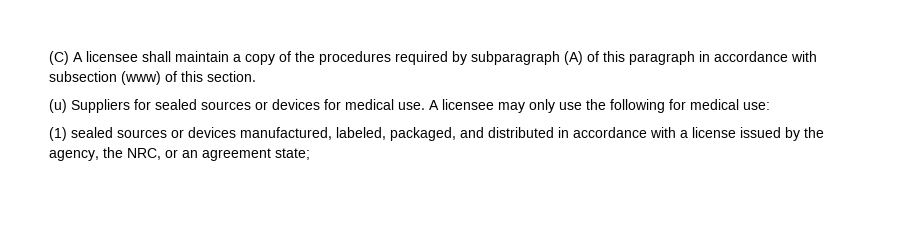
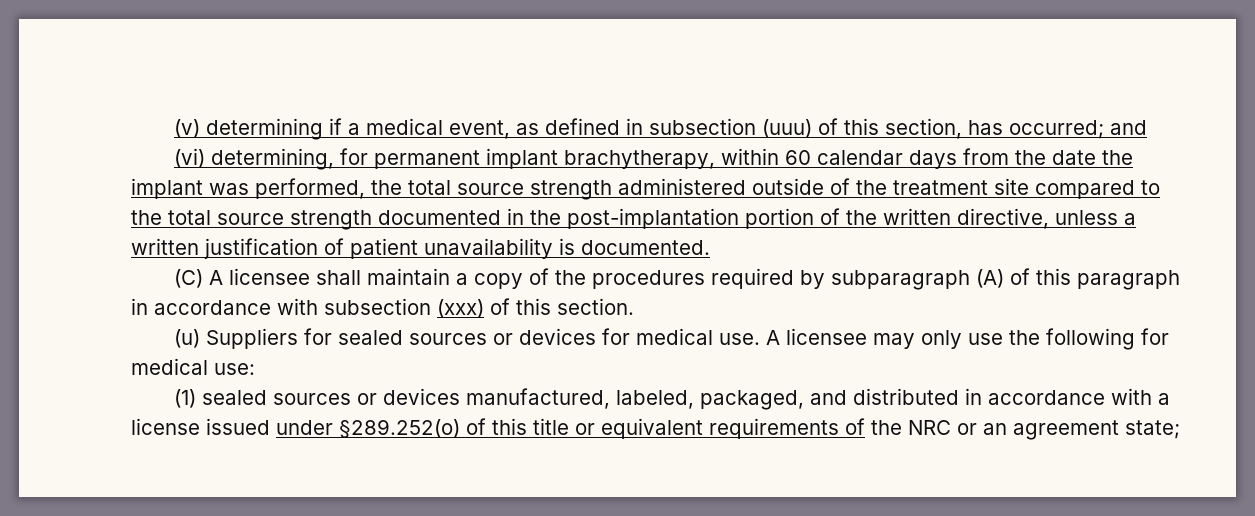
(49, 58) none -> [173,118,1147,140] [173,148,1133,170] [131,178,1160,200] [131,208,1136,230] [131,238,710,259] (v) determining if a medical event, as defined in subsection (uuu) of this section, has occurred; and // (vi) determining, for permanent implant brachytherapy, within 60 calendar days from the date the implant was performed, the total source strength administered outside of the treatment site compared to the total source strength documented in the post-implantation portion of the written directive, unless a written justification of patient unavailability is documented. //
[121,71,161,85] (www) -> [437,299,484,318] (xxx)
[785,127,824,141] [49,147,161,161] by the agency, the NRC, -> [276,418,951,439] under §289.252(o) of this title or equivalent requirements of the NRC

